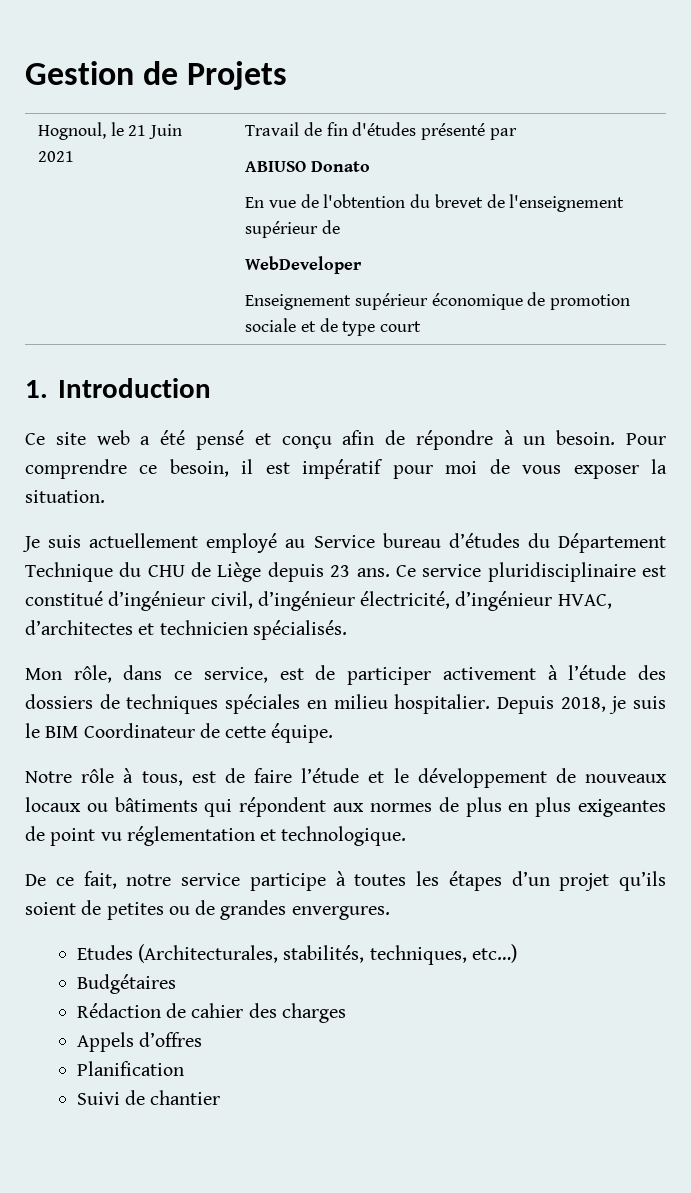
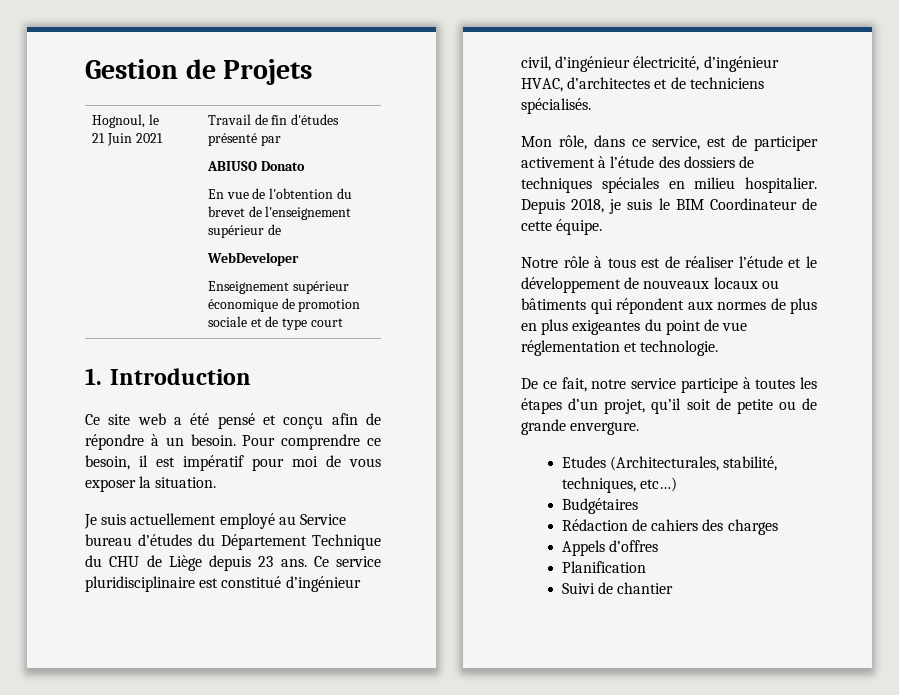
[159,620,248,635] technicien -> [670,77,764,89] de techniciens
[141,768,293,786] tous, est de faire -> [607,256,735,268] tous est de réaliser
[25,826,122,846] de point vu -> [644,319,748,335] du point de vue
[281,826,407,846] technologique. -> [640,340,719,356] technologie.
[559,871,666,891] [25,900,390,920] projet qu’ils soient de petites ou de grandes envergures. -> [604,398,817,414] [521,419,640,435] projet, qu’il soit de petite ou de grande envergure.
[283,945,365,963] stabilités, -> [723,456,778,471] stabilité,
[191,1003,244,1018] cahier -> [651,519,699,531] cahiers

